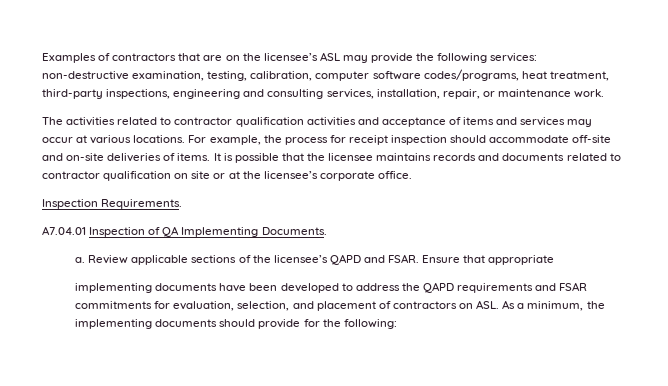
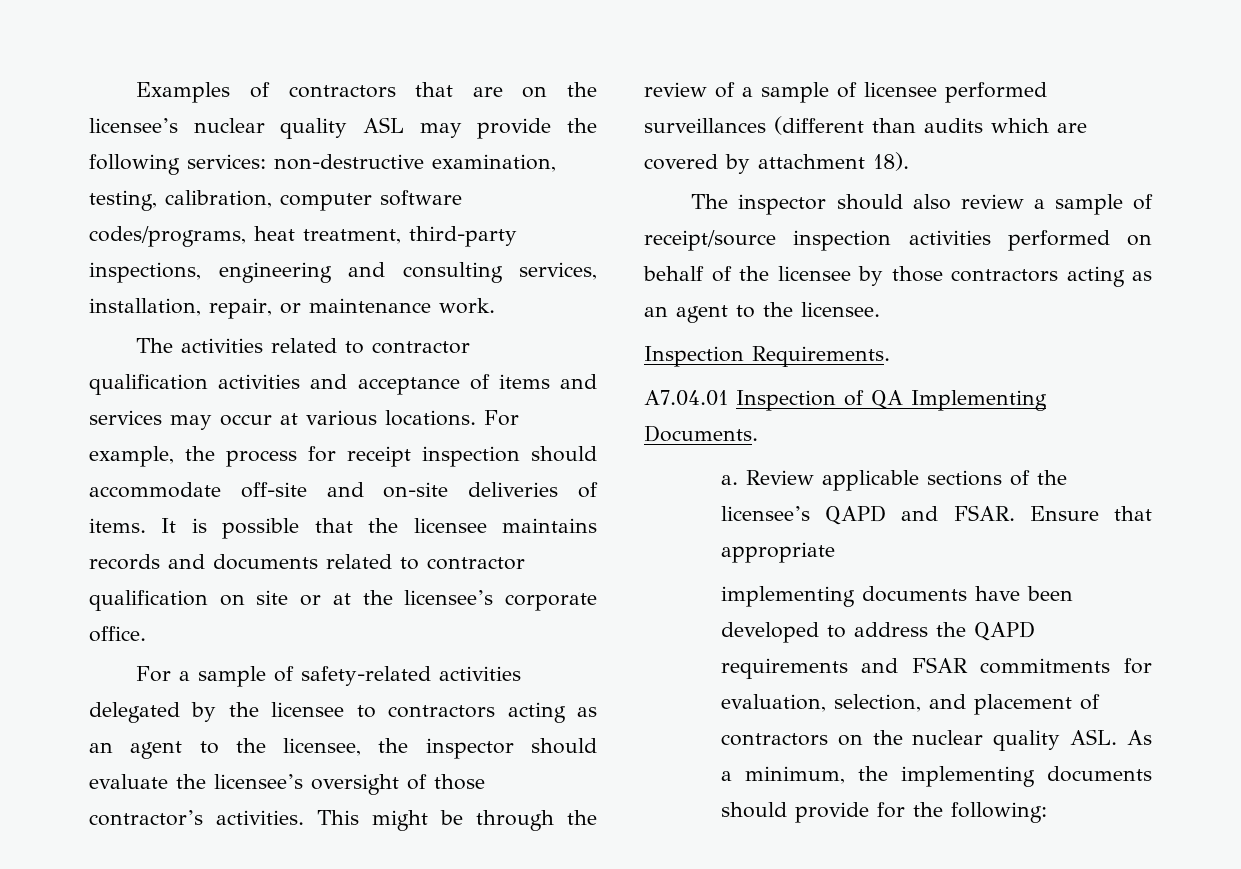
(318, 57) none -> [193,118,348,139] nuclear quality
(412, 175) none -> [136,666,522,687] [89,702,597,723] [89,738,597,759] [89,774,485,795] [89,810,597,831] [644,82,1047,103] [644,116,1087,135] [644,152,909,174] [691,194,1153,215] [644,230,1152,251] [643,266,1152,287] [644,302,880,323] // For a sample of safety-related activities delegated by the licensee to contractors acting as an agent to the licensee, the inspector should evaluate the licensee’s oversight of those contractor’s activities. This might be through the review of a sample of licensee performed surveillances (different than audits which are covered by attachment 18). // The inspector should also review a sample of receipt/source inspection activities performed on behalf of the licensee by those contractors acting as an agent to the licensee.
(473, 306) none -> [872,730,1061,751] the nuclear quality

